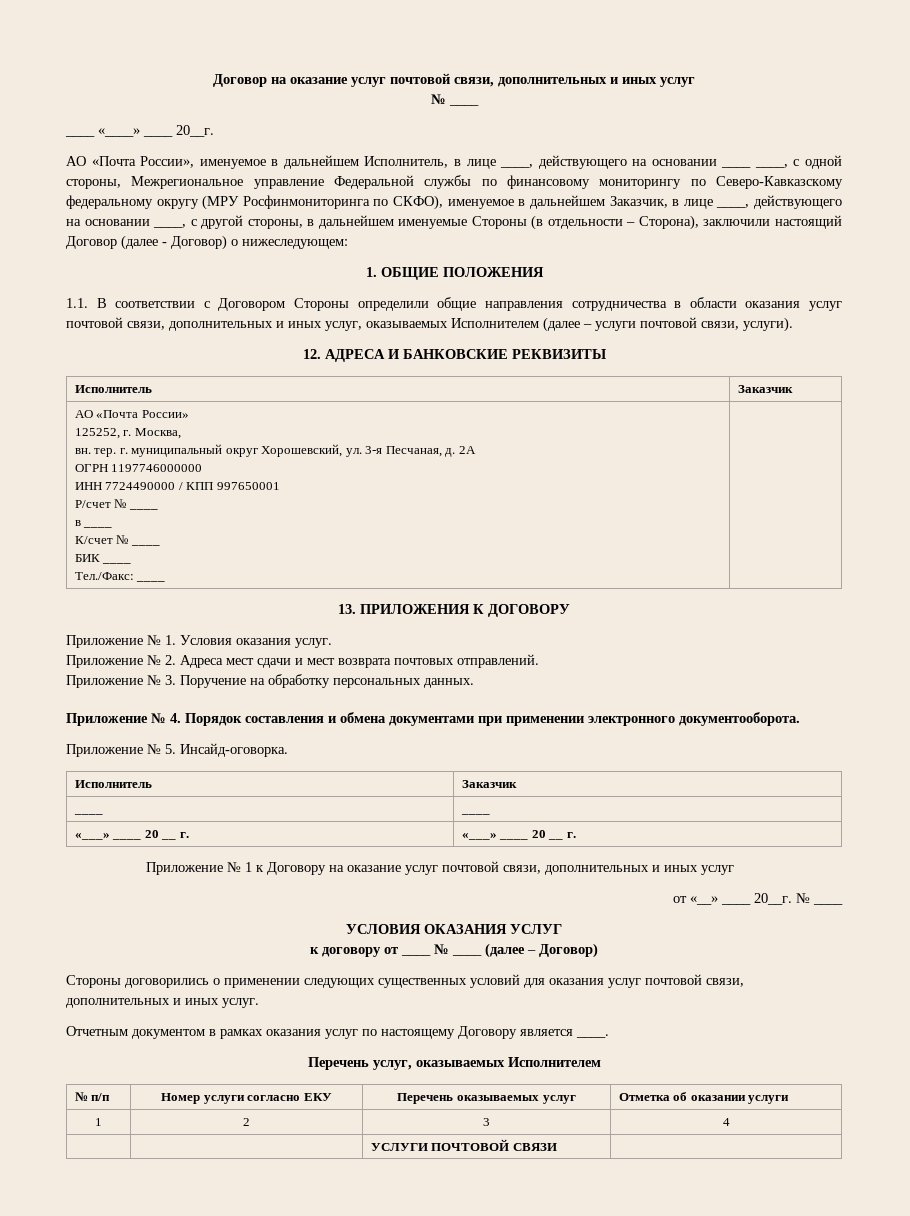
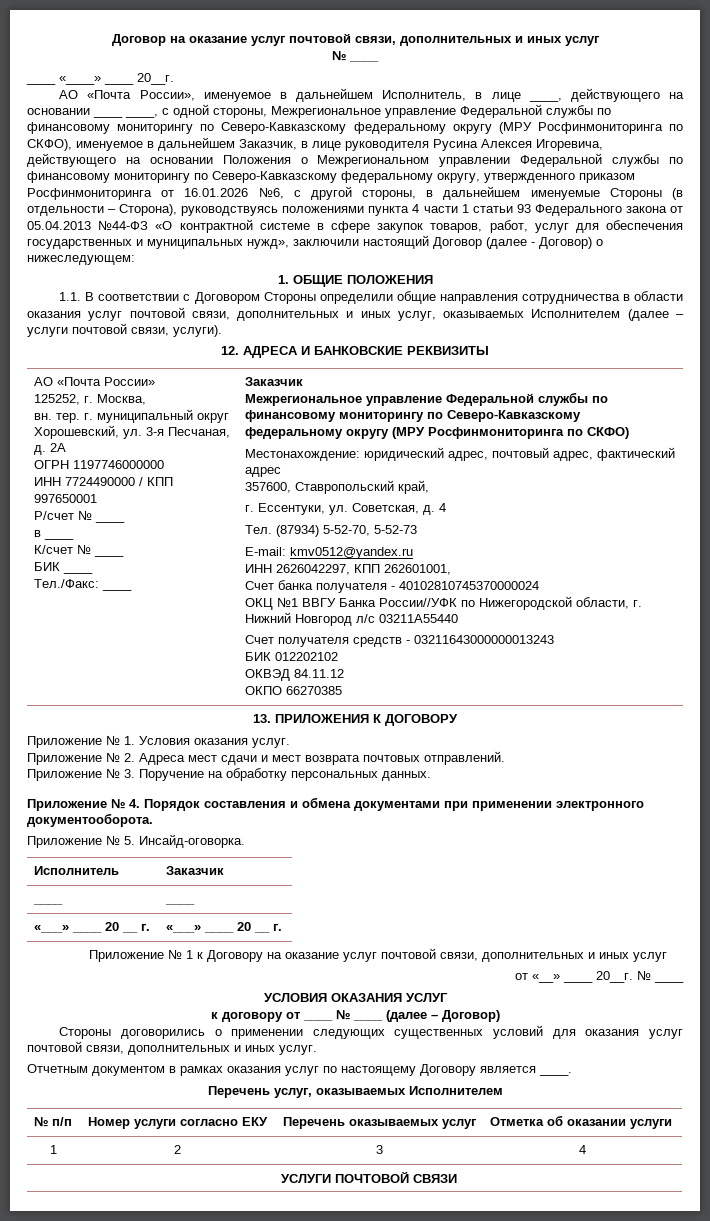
[716,195,843,209] [66,219,187,228] ____, действующего на основании ____, -> [345,139,603,151] [27,153,684,167] [27,171,635,183] [27,187,284,200] руководителя Русина Алексея Игоревича, действующего на основании Положения о Межрегиональном управлении Федеральной службы по финансовому мониторингу по Северо-Кавказскому федеральному округу, утвержденного приказом Росфинмониторинга от 16.01.2026 №6,
(699, 222) none -> [181,204,684,216] [27,219,683,233] [27,239,289,249] руководствуясь положениями пункта 4 части 1 статьи 93 Федерального закона от 05.04.2013 №44-ФЗ «О контрактной системе в сфере закупок товаров, работ, услуг для обеспечения государственных и муниципальных нужд»,
[74,385,152,393] [737,385,793,393] // Исполнитель | Заказчик -> (489, 350) none
(166, 581) none -> [244,377,303,386] [244,392,608,406] [244,410,581,422] [244,427,629,439] [244,447,675,461] [244,467,281,477] [244,480,429,494] [244,503,446,515] [244,525,417,537] [244,547,413,559] [244,564,451,575] [244,580,539,593] [244,596,642,610] [244,612,458,626] [244,635,554,647] [244,652,338,661] [244,669,344,681] [244,686,342,695] Заказчик // Межрегиональное управление Федеральной службы по финансовому мониторингу по Северо-Кавказскому федеральному округу (МРУ Росфинмониторинга по СКФО) // Местонахождение: юридический адрес, почтовый адрес, фактический адрес // 357600, Ставропольский край, // г. Ессентуки, ул. Советская, д. 4 // Тел. (87934) 5-52-70, 5-52-73 // E-mail: kmv0512@yandex.ru // ИНН 2626042297, КПП 262601001, // Счет банка получателя - 40102810745370000024 // ОКЦ №1 ВВГУ Банка России//УФК по Нижегородской области, г. Нижний Новгород л/с 03211А55440 // Счет получателя средств - 03211643000000013243 // БИК 012202102 // ОКВЭД 84.11.12 // ОКПО 66270385

